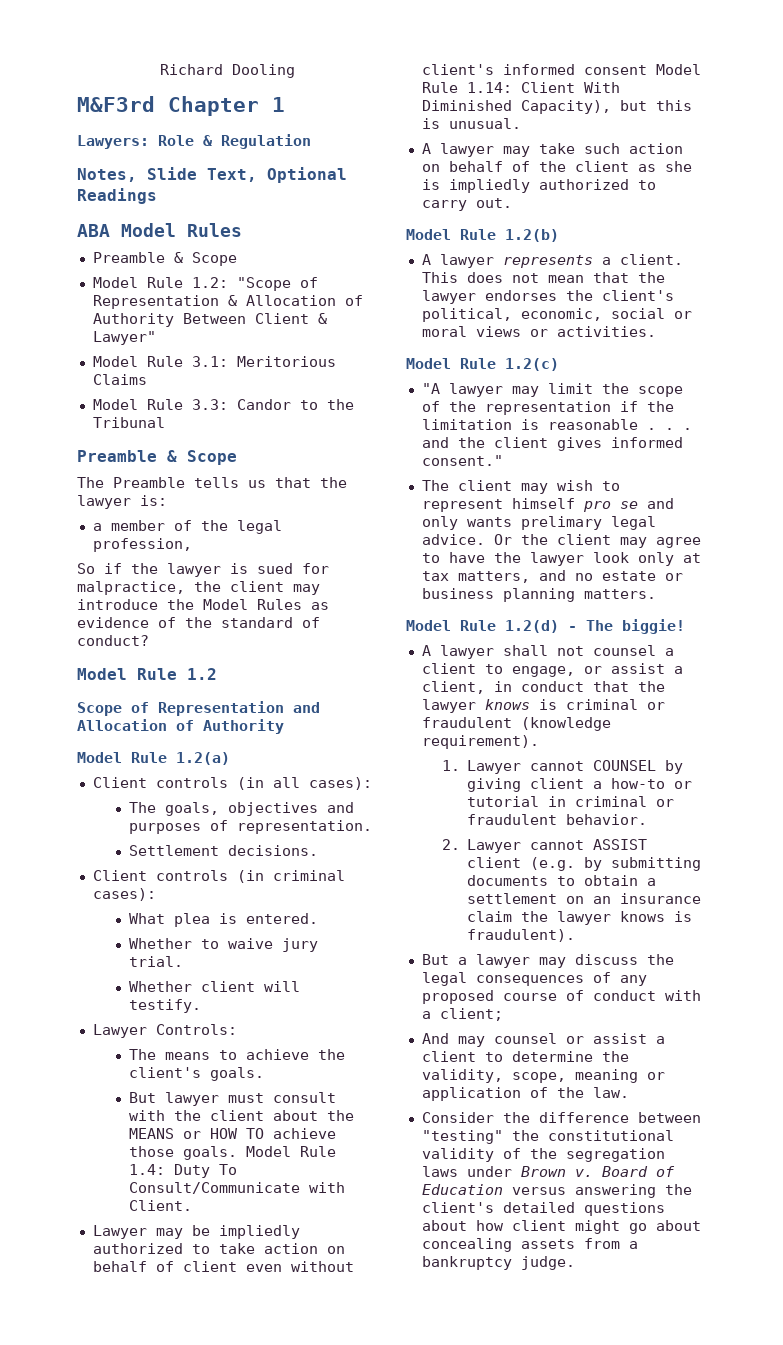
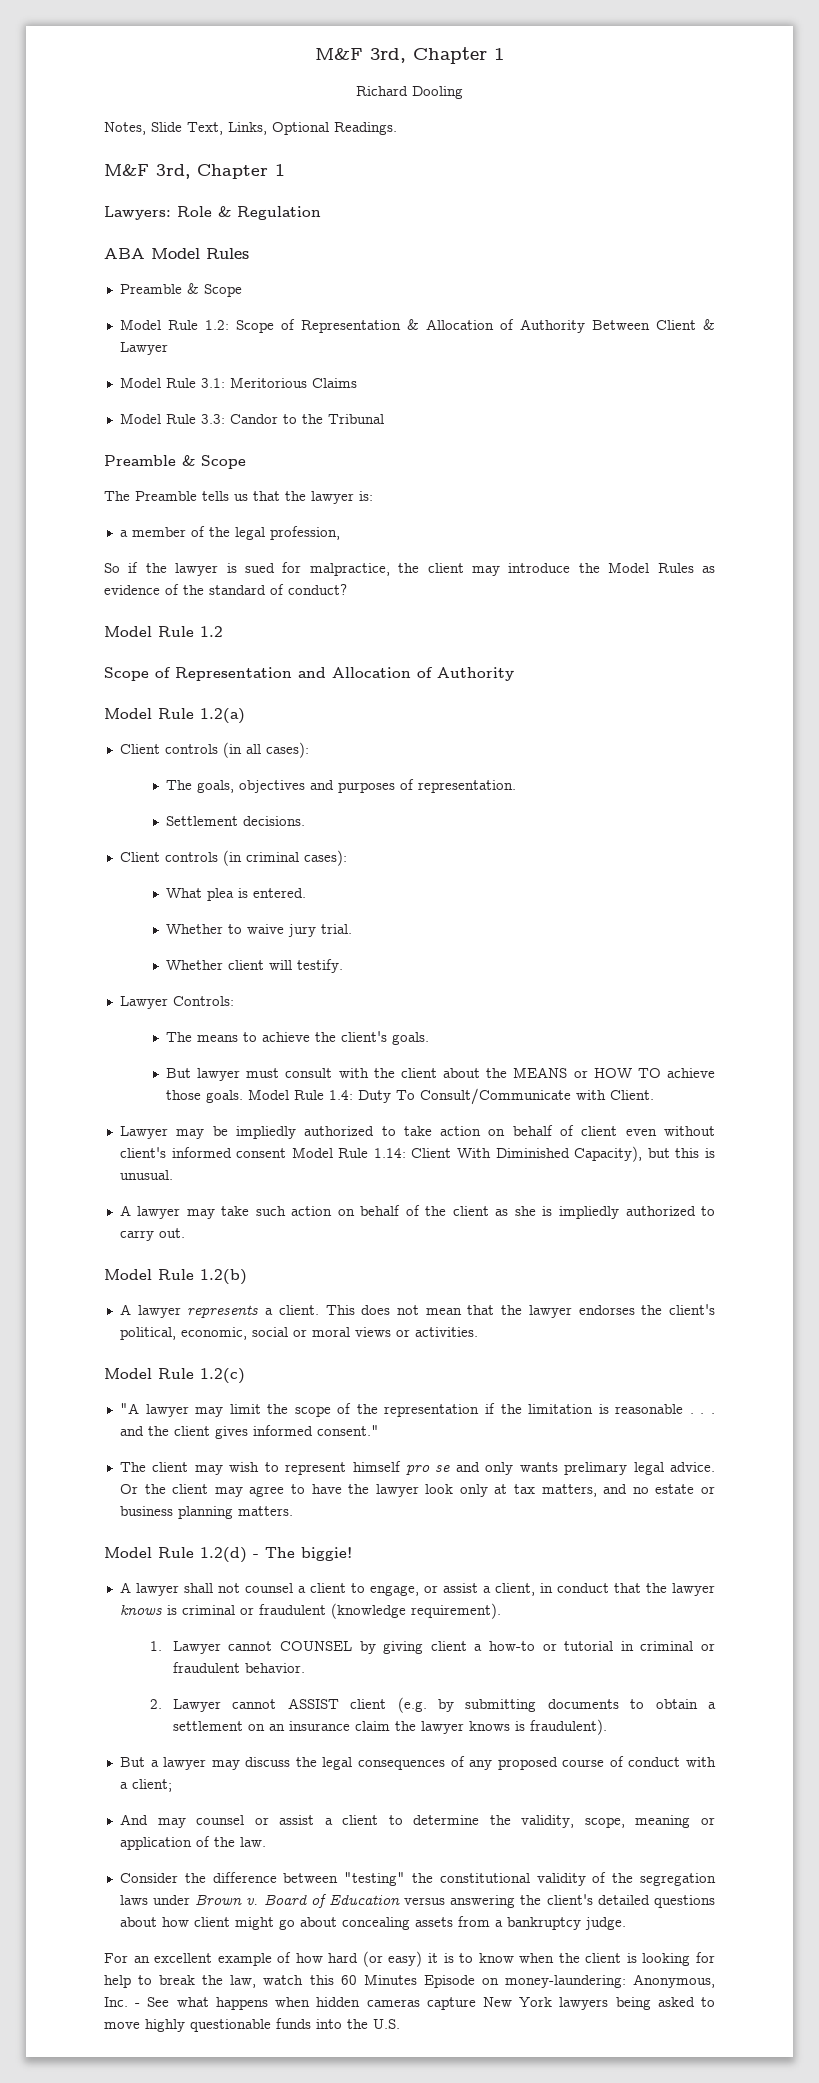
[159,64,295,78] [77,96,155,112] Richard Dooling // M&F3rd -> [315,47,504,64] [356,86,463,99] [104,122,397,135] [104,164,190,179] M&F 3rd, Chapter 1 // Richard Dooling // Notes, Slide Text, Links, Optional Readings. // M&F 3rd,
[77,167,347,183] [77,188,157,204] // Notes, Slide Text, Optional Readings -> (321, 213) none
[236,277,291,291] "Scope -> [235,320,274,333] Scope
[92,331,156,345] Lawyer" -> [119,342,168,355] Lawyer
(575, 1263) none -> [104,1951,715,1967] [104,1974,715,1988] [104,1997,715,2010] [104,2018,400,2032] // For an excellent example of how hard (or easy) it is to know when the client is looking for help to break the law, watch this 60 Minutes Episode on money-laundering: Anonymous, Inc. - See what happens when hidden cameras capture New York lawyers being asked to move highly questionable funds into the U.S.

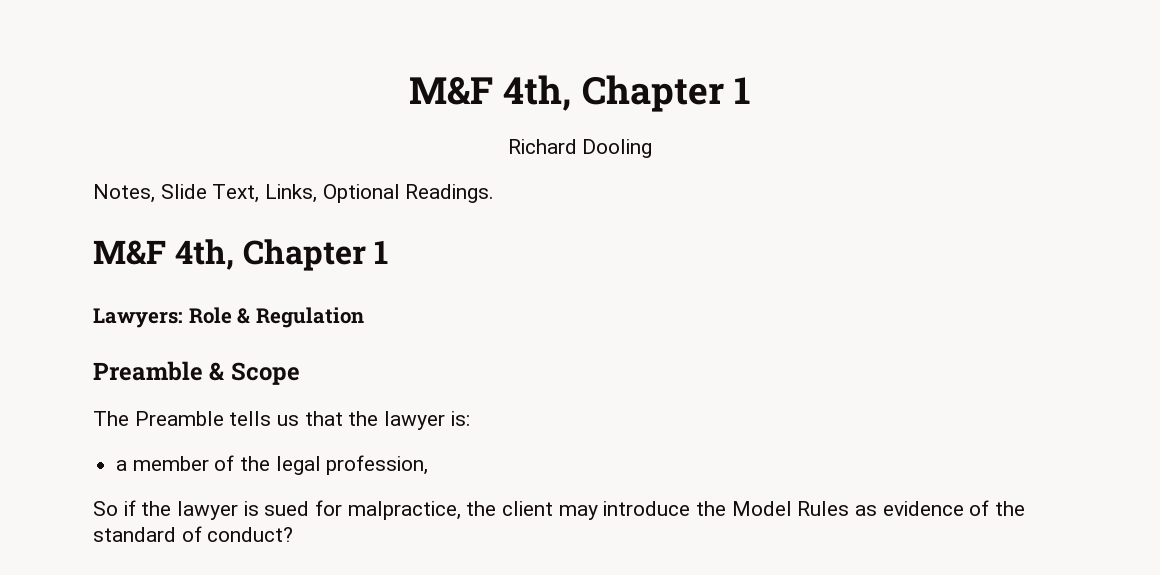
[315,48,406,63] M&F 3rd, -> [409,75,572,111] M&F 4th,
[156,164,190,179] 3rd, -> [174,239,234,270] 4th,
[104,248,249,259] [119,283,242,297] [119,319,715,333] [119,342,168,355] [119,377,357,388] [119,413,384,424] // ABA Model Rules // Preamble & Scope // Model Rule 1.2: Scope of Representation & Allocation of Authority Between Client & Lawyer // Model Rule 3.1: Meritorious Claims // Model Rule 3.3: Candor to the Tribunal -> (364, 317) none
[104,626,223,637] [104,667,514,681] [104,708,245,724] [119,742,309,758] [165,779,516,793] [165,816,305,826] [119,850,347,866] [165,888,306,901] [165,924,352,937] [165,959,343,973] [119,996,234,1009] [165,1031,429,1045] [165,1067,715,1081] [165,1088,654,1105] [119,1125,716,1139] [119,1146,715,1162] [119,1170,173,1180] [119,1205,715,1219] [119,1228,185,1241] [104,1269,247,1285] [119,1304,715,1318] [119,1327,478,1340] [104,1368,245,1384] [119,1403,715,1417] [119,1425,379,1439] [119,1461,715,1475] [119,1484,715,1497] [119,1506,293,1519] [104,1547,352,1563] [119,1582,715,1596] [119,1603,501,1619] [149,1641,715,1654] [172,1662,305,1673] [149,1697,716,1713] [172,1719,607,1735] [119,1756,716,1770] [119,1779,172,1792] [119,1814,715,1828] [119,1836,266,1850] [119,1872,716,1886] [119,1894,715,1908] [119,1916,626,1930] [104,1951,715,1967] [104,1974,715,1988] [104,1997,715,2010] [104,2018,400,2032] // Model Rule 1.2 // Scope of Representation and Allocation of Authority // Model Rule 1.2(a) // Client controls (in all cases): // The goals, objectives and purposes of representation. // Settlement decisions. // Client controls (in criminal cases): // What plea is entered. // Whether to waive jury trial. // Whether client will testify. // Lawyer Controls: // The means to achieve the client's goals. // But lawyer must consult with the client about the MEANS or HOW TO achieve those goals. Model Rule 1.4: Duty To Consult/Communicate with Client. // Lawyer may be impliedly authorized to take action on behalf of client even without client's informed consent Model Rule 1.14: Client With Diminished Capacity), but this is unusual. // A lawyer may take such action on behalf of the client as she is impliedly authorized to carry out. // Model Rule 1.2(b) // A lawyer represents a client. This does not mean that the lawyer endorses the client's political, economic, social or moral views or activities. // Model Rule 1.2(c) // "A lawyer may limit the scope of the representation if the limitation is reasonable . . . and the client gives informed consent." // The client may wish to represent himself pro se and only wants prelimary legal advice. Or the client may agree to have the lawyer look only at tax matters, and no estate or business planning matters. // Model Rule 1.2(d) - The biggie! // A lawyer shall not counsel a client to engage, or assist a client, in conduct that the lawyer knows is criminal or fraudulent (knowledge requirement). // 1. Lawyer cannot COUNSEL by giving client a how-to or tutorial in criminal or fraudulent behavior. // 2. Lawyer cannot ASSIST client (e.g. by submitting documents to obtain a settlement on an insurance claim the lawyer knows is fraudulent). // But a lawyer may discuss the legal consequences of any proposed course of conduct with a client; // And may counsel or assist a client to determine the validity, scope, meaning or application of the law. // Consider the difference between "testing" the constitutional validity of the segregation laws under Brown v. Board of Education versus answering the client's detailed questions about how client might go about concealing assets from a bankruptcy judge. // For an excellent example of how hard (or easy) it is to know when the client is looking for help to break the law, watch this 60 Minutes Episode on money-laundering: Anonymous, Inc. - See what happens when hidden cameras capture New York lawyers being asked to move highly questionable funds into the U.S. -> (294, 534) none

